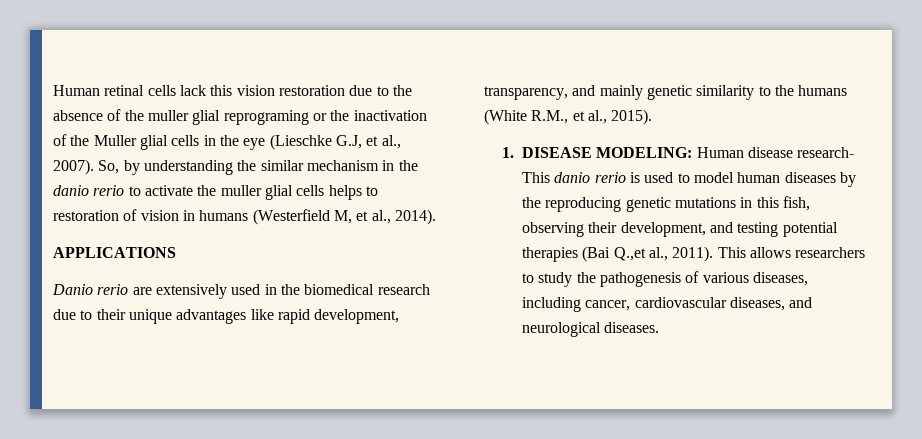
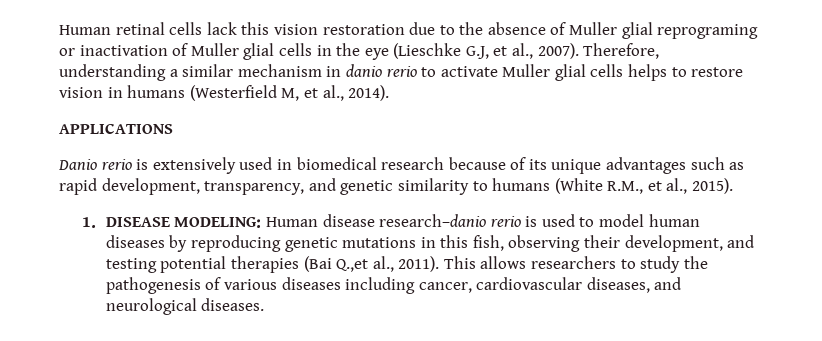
[124,110,189,121] the muller -> [569,22,618,35] Muller
[330,110,350,121] the -> (75, 52) none
[70,135,90,146] the -> (189, 49) none
[98,160,257,175] So, by understanding the -> [583,43,660,59] [59,64,178,81] Therefore, understanding a
[398,160,418,171] the -> (342, 71) none
[197,185,262,196] the muller -> [502,64,551,77] Muller
[53,209,138,221] restoration of -> [691,67,744,77] restore
[132,287,152,295] are -> [136,159,149,170] is
[280,284,300,295] the -> (292, 164) none
[53,309,274,324] due to their unique advantages like -> [448,157,745,174] because of its unique advantages such as
[599,85,643,100] mainly -> (336, 184) none
[774,85,794,96] the -> (488, 186) none
[797,147,855,158] [522,172,591,183] research- This danio -> [379,214,487,227] research–danio
[522,197,542,208] the -> (188, 243) none
[752,272,808,286] diseases, -> [281,277,341,290] diseases

